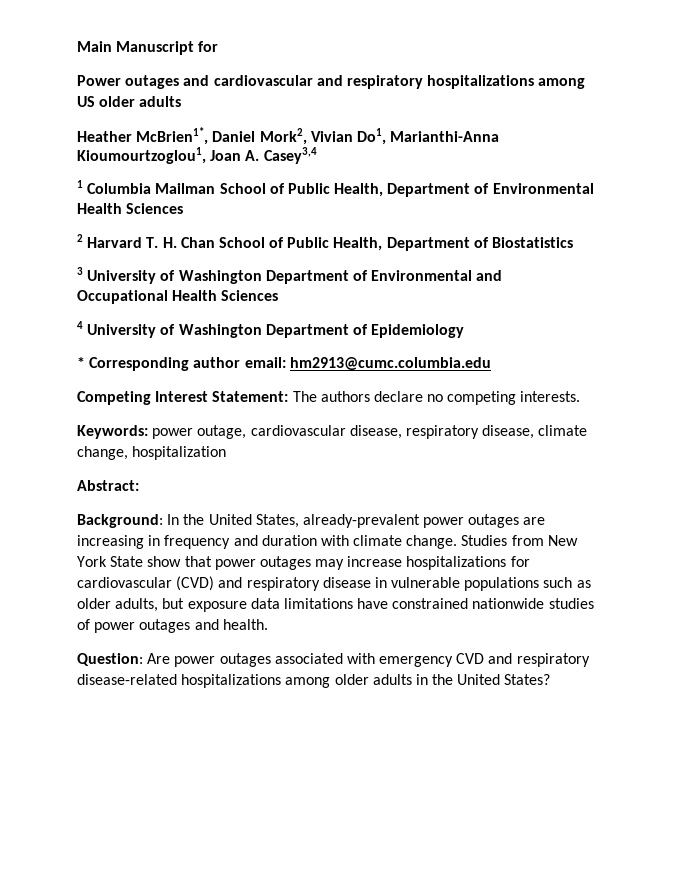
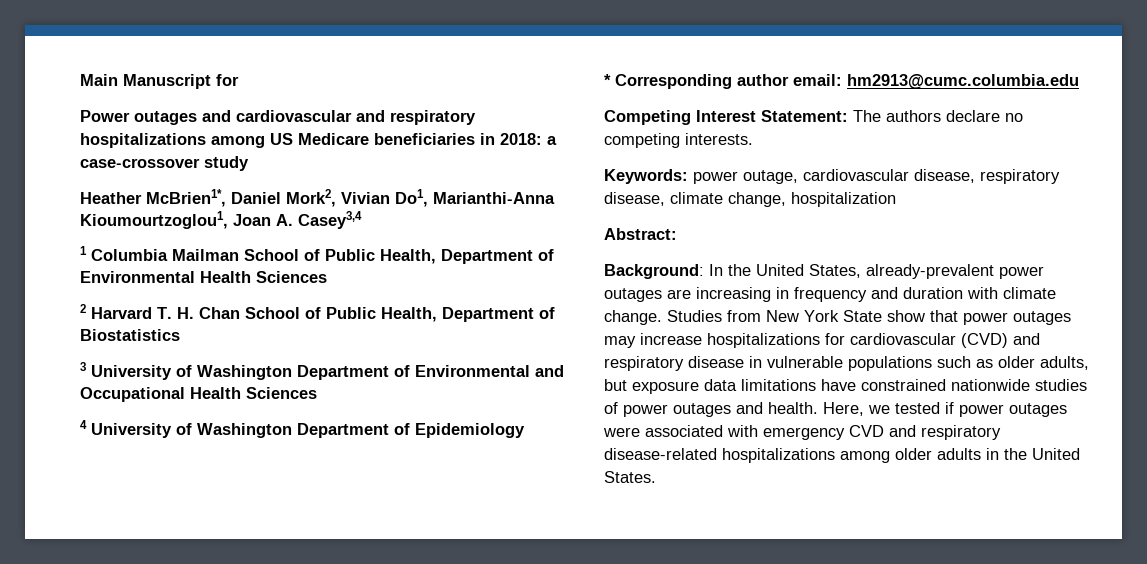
[99,96,182,107] older adults -> [298,133,557,145] [80,156,249,171] Medicare beneficiaries in 2018: a case-crossover study
[77,653,271,667] // Question: Are power outages -> [823,402,1067,417] [603,427,640,437] Here, we tested if power outages were
[504,674,551,685] States? -> [604,471,656,483] States.

